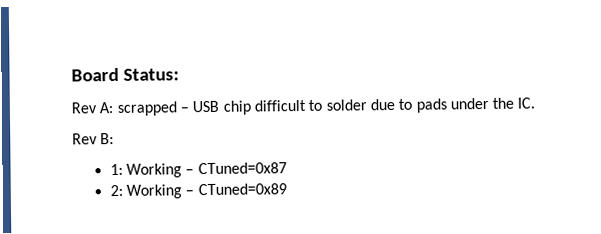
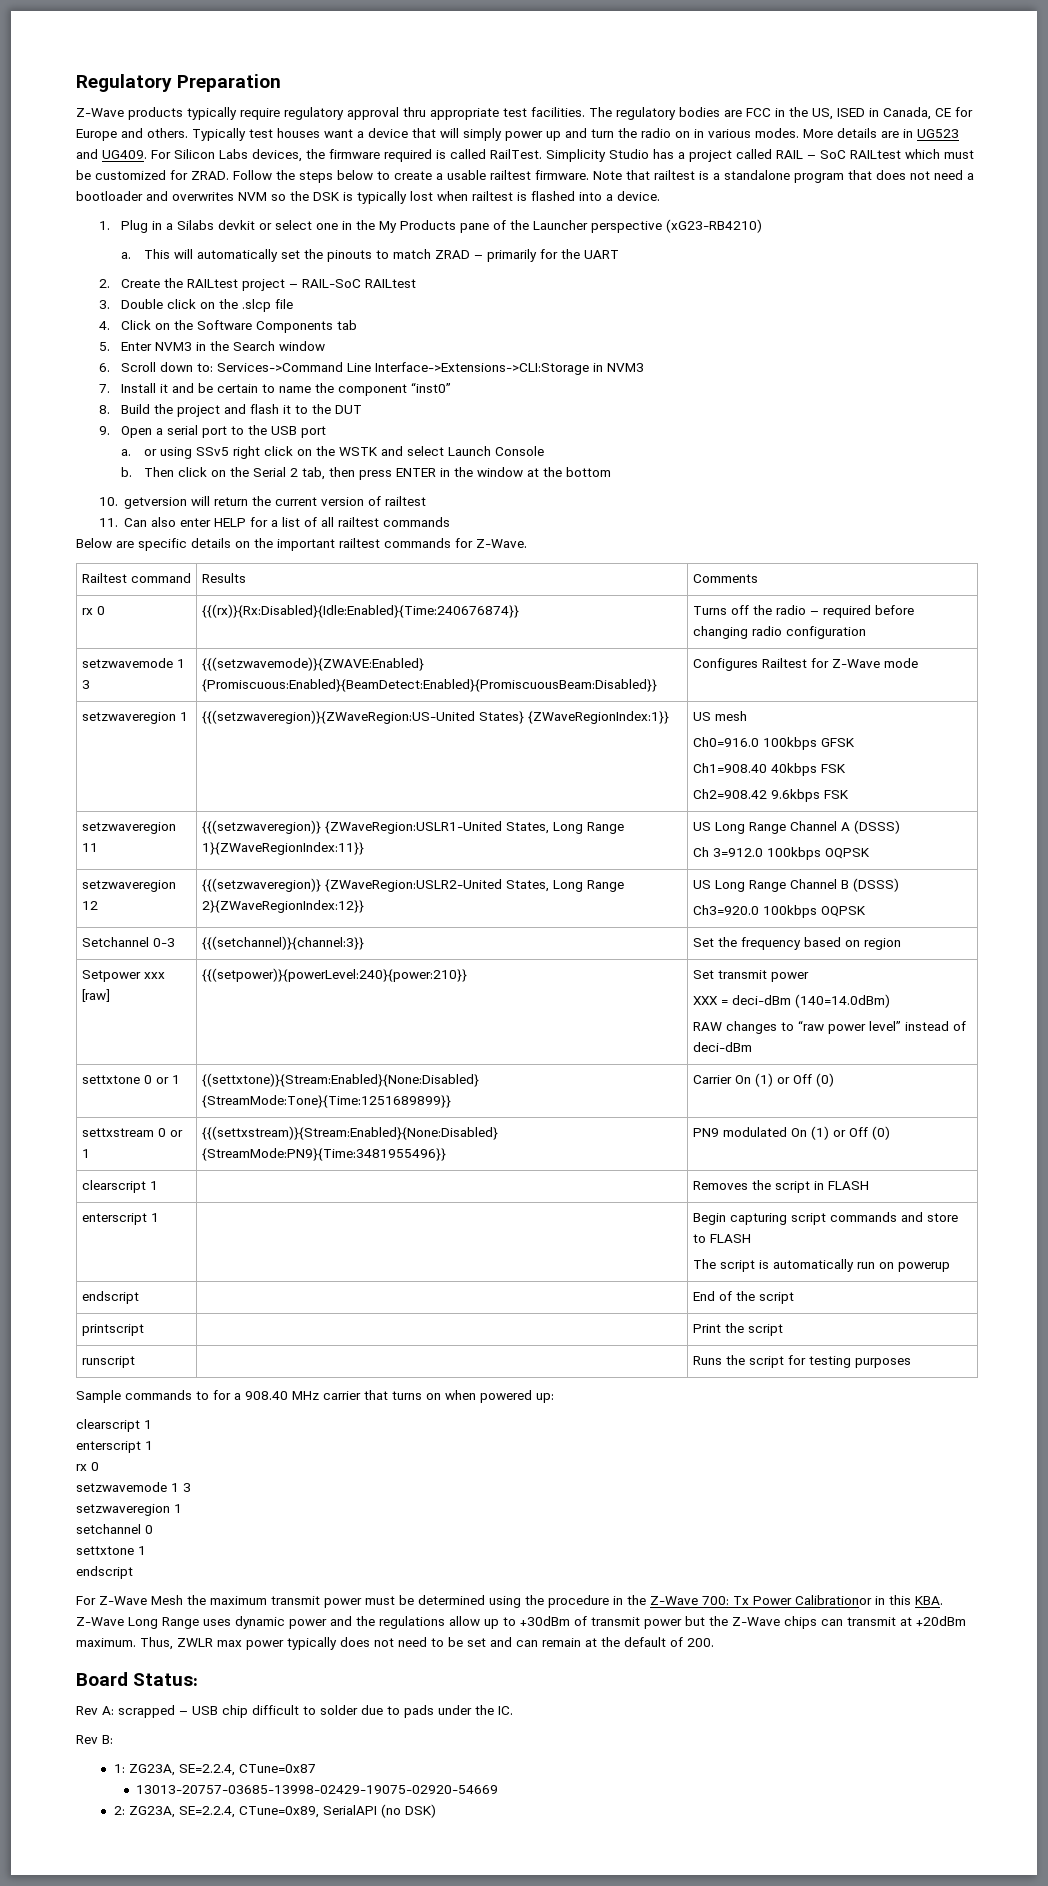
(71, 74) none -> [76,74,282,92] [76,107,973,120] [76,128,959,141] [76,149,974,162] [76,170,974,183] [76,191,660,204] [98,219,763,233] [121,249,619,262] [98,278,417,291] [98,299,294,312] [98,320,358,333] [98,341,326,351] [98,362,645,375] [98,382,452,396] [98,404,363,417] [98,425,327,438] [121,446,544,459] [121,467,611,480] [98,496,427,509] [98,517,451,527] [76,538,527,551] [81,573,191,583] [201,573,246,583] [692,574,758,583] [81,606,105,615] [201,604,519,618] [692,605,914,618] [692,626,866,639] [81,658,185,668] [81,680,90,689] [201,657,424,671] [201,679,657,692] [692,658,918,671] [81,712,188,724] [201,710,669,724] [692,711,747,721] [692,737,855,750] [692,763,846,776] [692,789,849,802] [81,822,176,834] [81,843,98,852] [201,820,624,834] [201,842,364,855] [692,820,900,834] [692,847,870,860] [81,880,176,892] [81,901,98,910] [201,878,624,892] [201,900,364,913] [692,878,899,892] [692,905,866,918] [81,937,175,947] [201,936,364,950] [692,937,901,950] [81,970,165,982] [81,989,110,1002] [201,968,467,982] [692,970,809,982] [692,994,890,1008] [692,1020,966,1034] [692,1042,752,1052] [81,1075,180,1084] [201,1073,479,1087] [201,1095,451,1108] [692,1073,834,1087] [81,1128,183,1137] [81,1149,90,1158] [201,1126,498,1140] [201,1148,446,1161] [692,1126,890,1140] [81,1180,158,1193] [692,1180,869,1193] [81,1213,159,1225] [692,1212,958,1225] [692,1234,751,1243] [692,1259,950,1272] [81,1291,139,1304] [692,1291,794,1304] [81,1324,144,1336] [692,1323,783,1336] [81,1356,135,1368] [692,1355,911,1368] [76,1390,554,1403] [76,1419,152,1432] [76,1441,153,1453] [76,1462,99,1471] [76,1482,191,1492] [76,1504,182,1516] [76,1524,153,1534] [76,1546,146,1555] [76,1566,133,1579] [76,1595,943,1608] [76,1616,966,1629] [76,1637,714,1650] Regulatory Preparation // Z-Wave products typically require regulatory approval thru appropriate test facilities. The regulatory bodies are FCC in the US, ISED in Canada, CE for Europe and others. Typically test houses want a device that will simply power up and turn the radio on in various modes. More details are in UG523 and UG409. For Silicon Labs devices, the firmware required is called RailTest. Simplicity Studio has a project called RAIL – SoC RAILtest which must be customized for ZRAD. Follow the steps below to create a usable railtest firmware. Note that railtest is a standalone program that does not need a bootloader and overwrites NVM so the DSK is typically lost when railtest is flashed into a device. // 1. Plug in a Silabs devkit or select one in the My Products pane of the Launcher perspective (xG23-RB4210) // a. This will automatically set the pinouts to match ZRAD – primarily for the UART // 2. Create the RAILtest project – RAIL-SoC RAILtest // 3. Double click on the .slcp file // 4. Click on the Software Components tab // 5. Enter NVM3 in the Search window // 6. Scroll down to: Services->Command Line Interface->Extensions->CLI:Storage in NVM3 // 7. Install it and be certain to name the component “inst0” // 8. Build the project and flash it to the DUT // 9. Open a serial port to the USB port // a. or using SSv5 right click on the WSTK and select Launch Console // b. Then click on the Serial 2 tab, then press ENTER in the window at the bottom // 10. getversion will return the current version of railtest // 11. Can also enter HELP for a list of all railtest commands // Below are specific details on the important railtest commands for Z-Wave. // Railtest command | Results | Comments // rx 0 | {{(rx)}{Rx:Disabled}{Idle:Enabled}{Time:240676874}} | Turns off the radio – required before changing radio configuration // setzwavemode 1 3 | {{(setzwavemode)}{ZWAVE:Enabled} {Promiscuous:Enabled}{BeamDetect:Enabled}{PromiscuousBeam:Disabled}} | Configures Railtest for Z-Wave mode // setzwaveregion 1 | {{(setzwaveregion)}{ZWaveRegion:US-United States} {ZWaveRegionIndex:1}} | US mesh // Ch0=916.0 100kbps GFSK // Ch1=908.40 40kbps FSK // Ch2=908.42 9.6kbps FSK // setzwaveregion 11 | {{(setzwaveregion)} {ZWaveRegion:USLR1-United States, Long Range 1}{ZWaveRegionIndex:11}} | US Long Range Channel A (DSSS) // Ch 3=912.0 100kbps OQPSK // setzwaveregion 12 | {{(setzwaveregion)} {ZWaveRegion:USLR2-United States, Long Range 2}{ZWaveRegionIndex:12}} | US Long Range Channel B (DSSS) // Ch3=920.0 100kbps OQPSK // Setchannel 0-3 | {{(setchannel)}{channel:3}} | Set the frequency based on region // Setpower xxx [raw] | {{(setpower)}{powerLevel:240}{power:210}} | Set transmit power // XXX = deci-dBm (140=14.0dBm) // RAW changes to “raw power level” instead of deci-dBm // settxtone 0 or 1 | {(settxtone)}{Stream:Enabled}{None:Disabled} {StreamMode:Tone}{Time:1251689899}} | Carrier On (1) or Off (0) // settxstream 0 or 1 | {{(settxstream)}{Stream:Enabled}{None:Disabled} {StreamMode:PN9}{Time:3481955496}} | PN9 modulated On (1) or Off (0) // clearscript 1 | | Removes the script in FLASH // enterscript 1 | | Begin capturing script commands and store to FLASH // The script is automatically run on powerup // endscript | | End of the script // printscript | | Print the script // runscript | | Runs the script for testing purposes // Sample commands to for a 908.40 MHz carrier that turns on when powered up: // clearscript 1 // enterscript 1 // rx 0 // setzwavemode 1 3 // setzwaveregion 1 // setchannel 0 // settxtone 1 // endscript // For Z-Wave Mesh the maximum transmit power must be determined using the procedure in the Z-Wave 700: Tx Power Calibrationor in this KBA. Z-Wave Long Range uses dynamic power and the regulations allow up to +30dBm of transmit power but the Z-Wave chips can transmit at +20dBm maximum. Thus, ZWLR max power typically does not need to be set and can remain at the default of 200. //
[125,162,287,178] [109,183,287,199] Working – CTuned=0x87 // 2: Working – CTuned=0x89 -> [128,1764,316,1776] [136,1785,499,1794] [113,1804,436,1818] ZG23A, SE=2.2.4, CTune=0x87 // 13013-20757-03685-13998-02429-19075-02920-54669 // 2: ZG23A, SE=2.2.4, CTune=0x89, SerialAPI (no DSK)

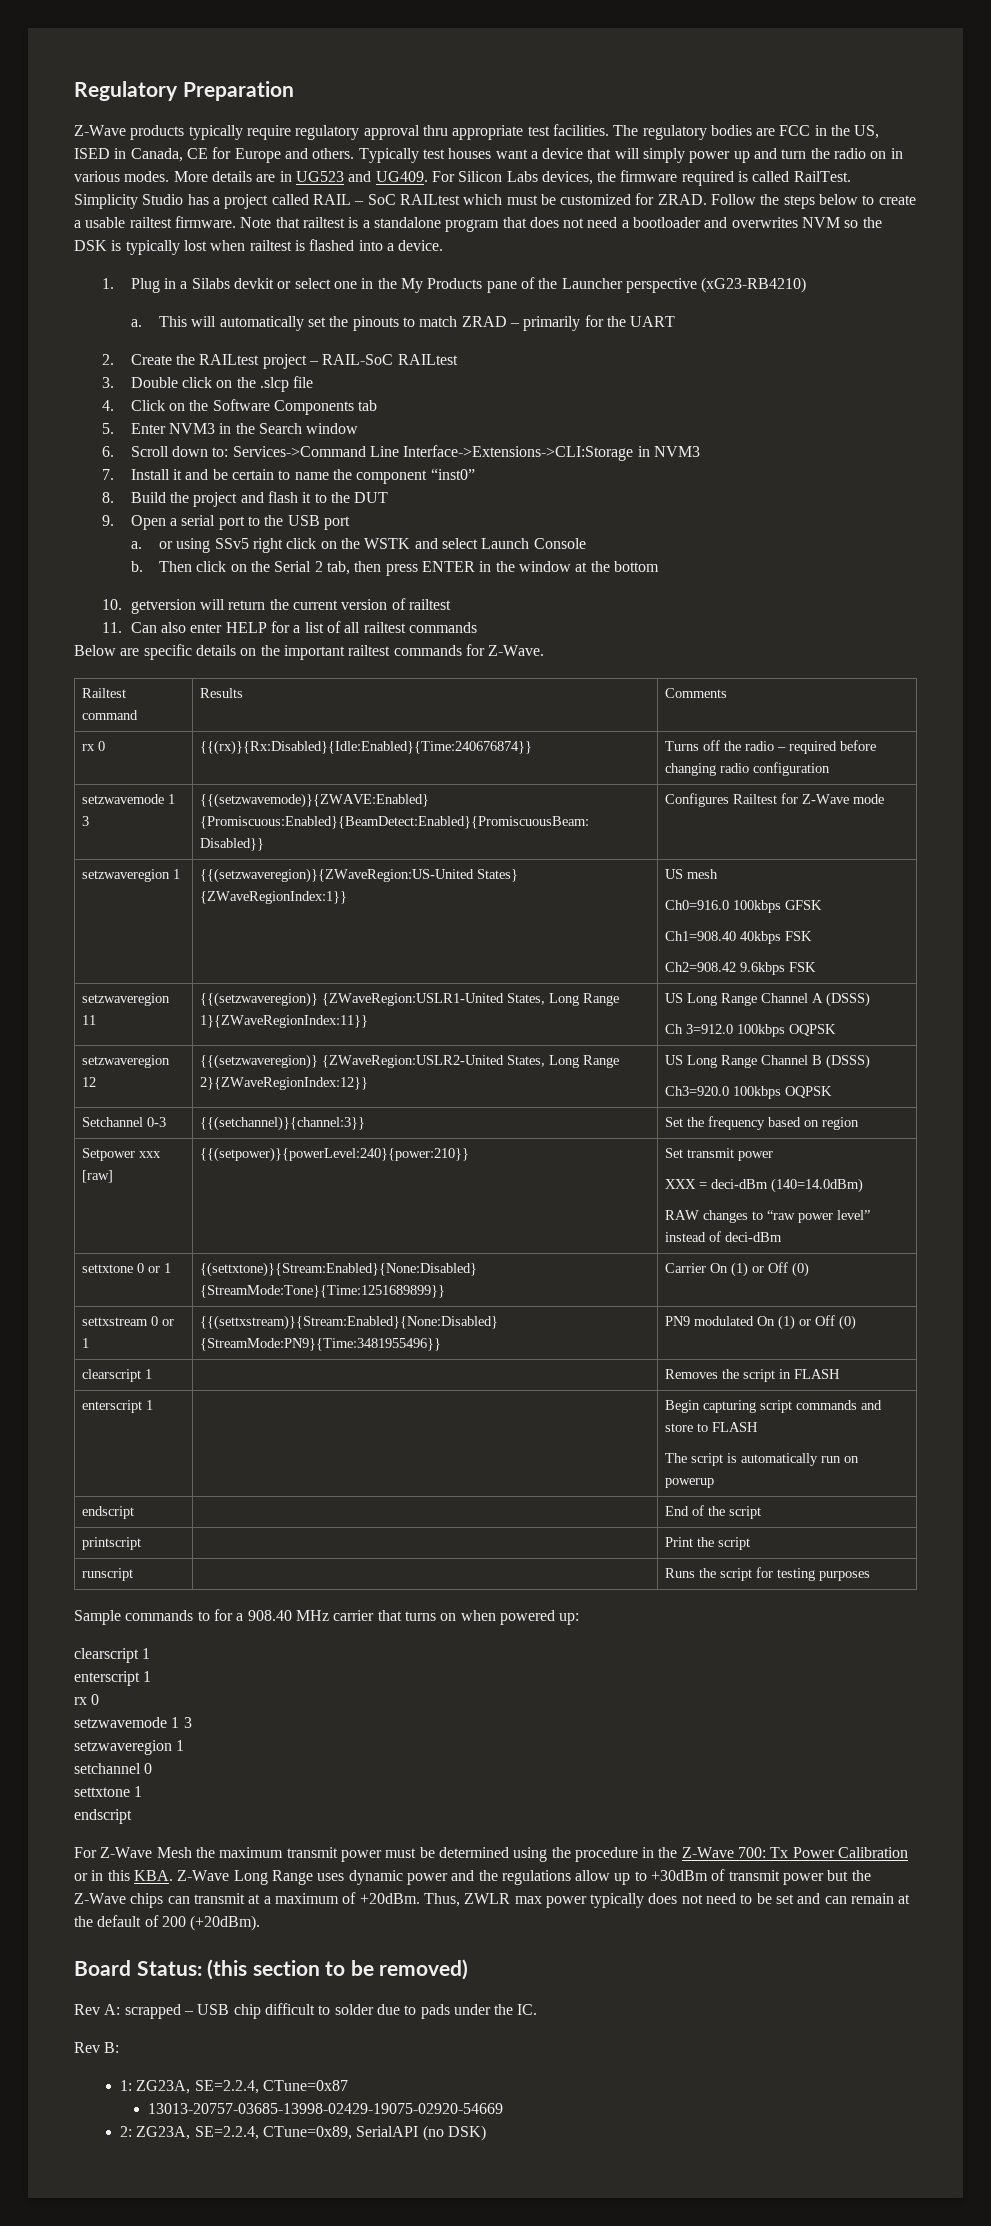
[795,1595,872,1605] Calibrationor -> [838,1847,909,1858] [74,1873,88,1881] Calibration or
[916,1616,966,1626] [76,1638,136,1647] +20dBm maximum. -> [263,1892,420,1904] a maximum of +20dBm.
[687,1638,714,1647] 200. -> [161,1915,261,1931] 200 (+20dBm).
(199, 1679) none -> [207,1959,469,1980] (this section to be removed)

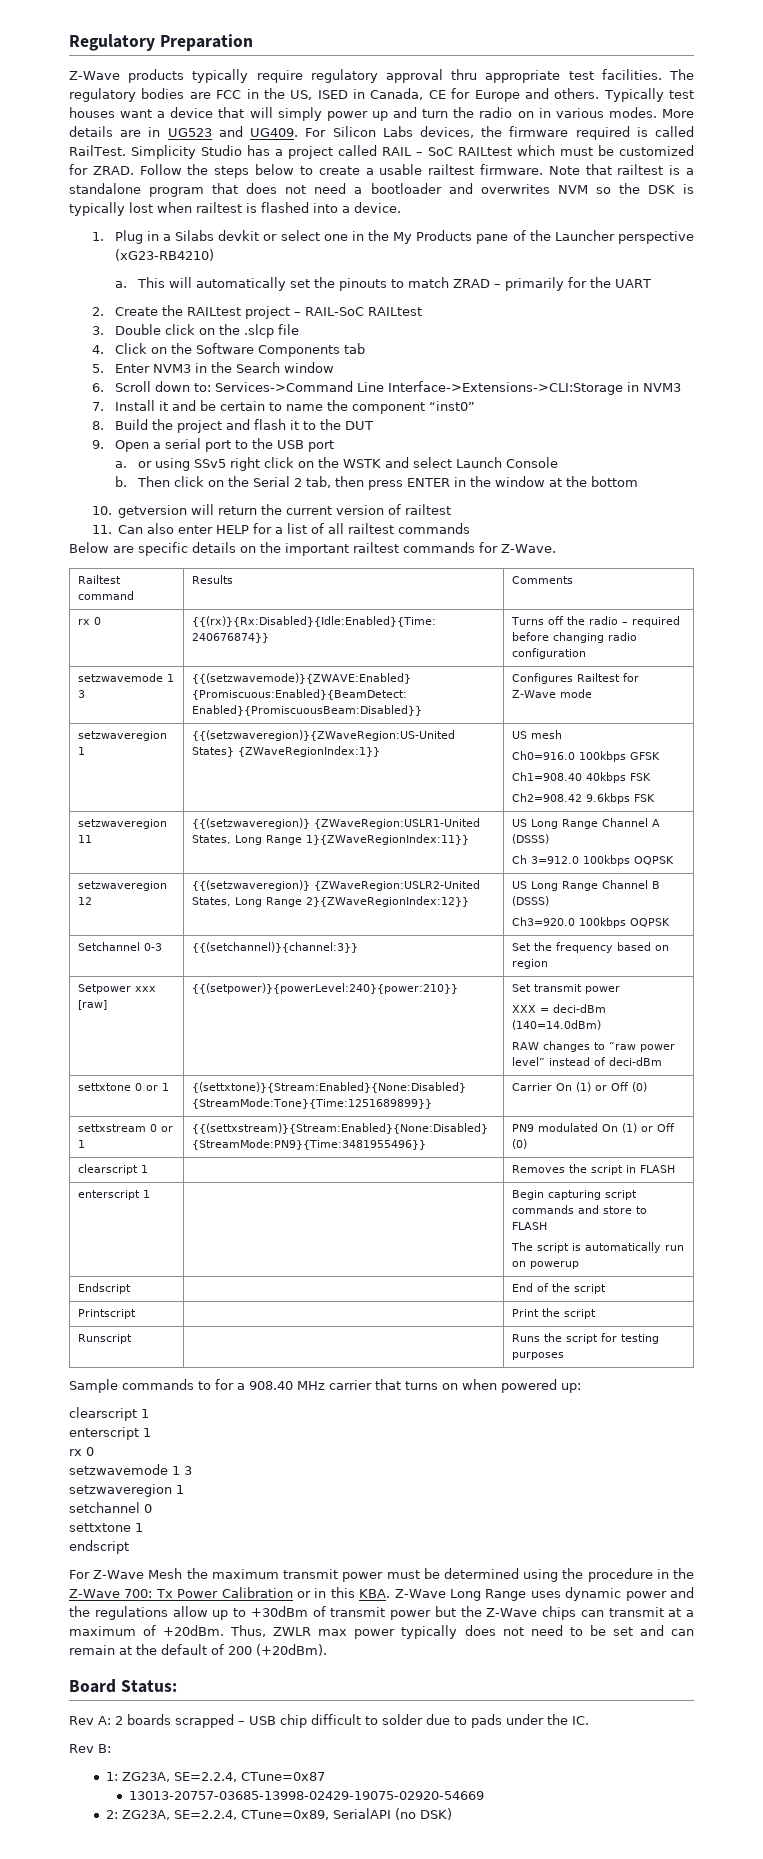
[82,1506,135,1519] endscript -> [77,1283,131,1294] Endscript
[82,1537,142,1550] printscript -> [77,1309,136,1319] Printscript
[82,1568,134,1581] runscript -> [77,1334,132,1344] Runscript
[207,1959,469,1980] (this section to be removed) -> (177, 1686) none
(121, 2009) none -> [115,1714,171,1725] 2 boards

